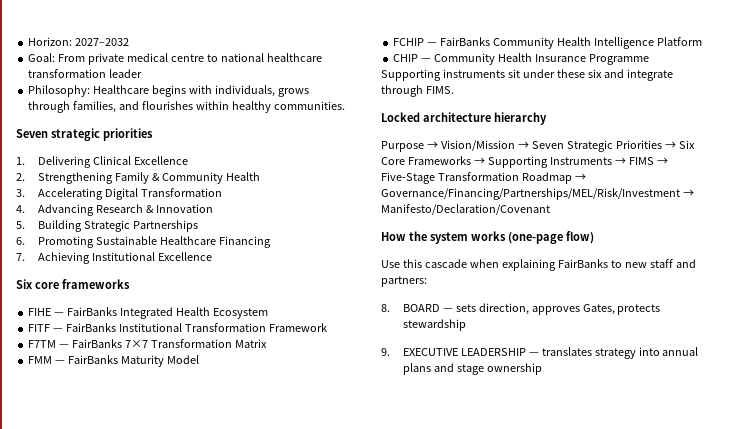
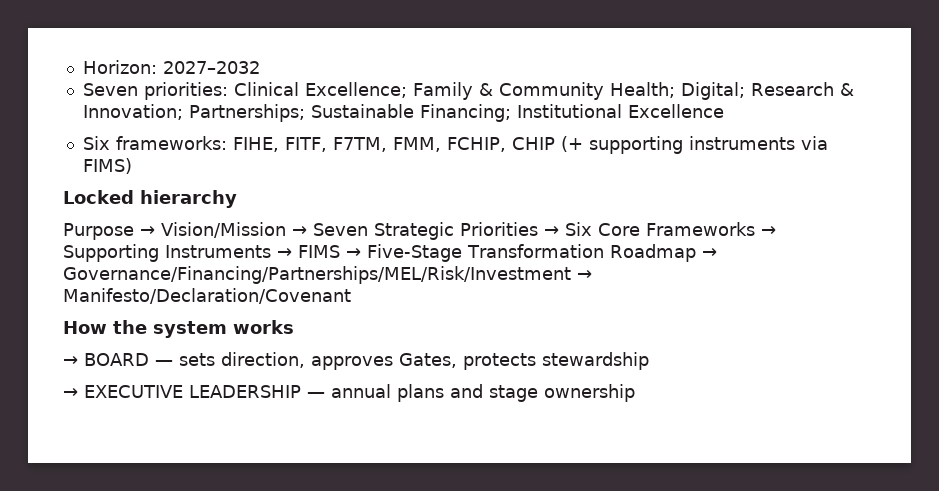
[28,53,322,65] [28,69,143,78] [28,85,309,97] [28,101,345,113] [16,128,153,141] [16,156,188,168] [16,172,260,184] [16,188,222,200] [16,204,213,216] [16,220,198,232] [16,236,271,248] [16,252,212,264] [16,279,130,289] [28,307,268,319] [28,323,327,332] [28,339,267,348] [28,355,199,367] [393,37,702,49] [393,53,649,65] [381,69,673,81] [381,85,454,97] Goal: From private medical centre to national healthcare transformation leader // Philosophy: Healthcare begins with individuals, grows through families, and flourishes within healthy communities. // Seven strategic priorities // 1. Delivering Clinical Excellence // 2. Strengthening Family & Community Health // 3. Accelerating Digital Transformation // 4. Advancing Research & Innovation // 5. Building Strategic Partnerships // 6. Promoting Sustainable Healthcare Financing // 7. Achieving Institutional Excellence // Six core frameworks // FIHE — FairBanks Integrated Health Ecosystem // FITF — FairBanks Institutional Transformation Framework // F7TM — FairBanks 7×7 Transformation Matrix // FMM — FairBanks Maturity Model // FCHIP — FairBanks Community Health Intelligence Platform // CHIP — Community Health Insurance Programme // Supporting instruments sit under these six and integrate through FIMS. -> [82,82,854,100] [82,104,724,122] [82,136,828,154] [82,158,132,174] Seven priorities: Clinical Excellence; Family & Community Health; Digital; Research & Innovation; Partnerships; Sustainable Financing; Institutional Excellence // Six frameworks: FIHE, FITF, F7TM, FMM, FCHIP, CHIP (+ supporting instruments via FIMS)
[422,112,491,122] architecture -> (134, 197) none
[507,231,594,244] [381,259,696,271] [381,276,427,287] [381,304,390,312] (one-page flow) // Use this cascade when explaining FairBanks to new staff and partners: // 8. -> [63,356,78,366] // →
[381,348,390,356] 9. -> [63,388,78,398] →
[541,347,660,359] translates strategy into -> (325, 395) none

